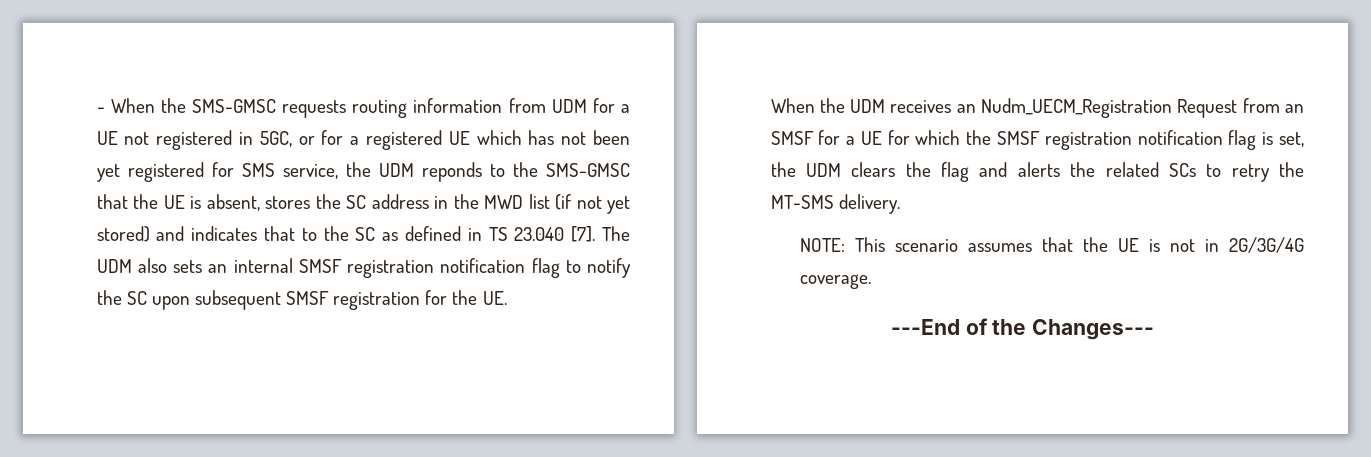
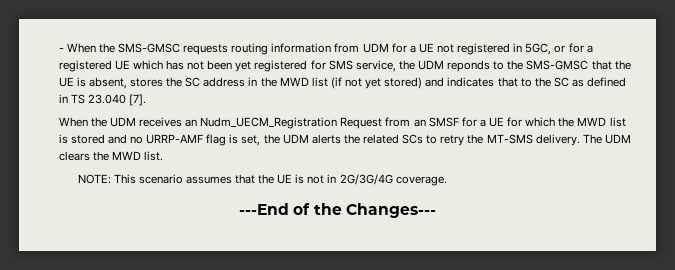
[602,226,630,241] [96,258,631,278] [96,290,507,310] The UDM also sets an internal SMSF registration notification flag to notify the SC upon subsequent SMSF registration for the UE. -> (147, 100) none
[997,130,1223,150] SMSF registration notification -> [577,117,626,127] [58,134,204,144] MWD list is stored and no URRP-AMF
[851,162,1008,182] clears the flag and -> (309, 139) none
(900, 204) none -> [582,134,631,144] [58,151,164,161] The UDM clears the MWD list.

